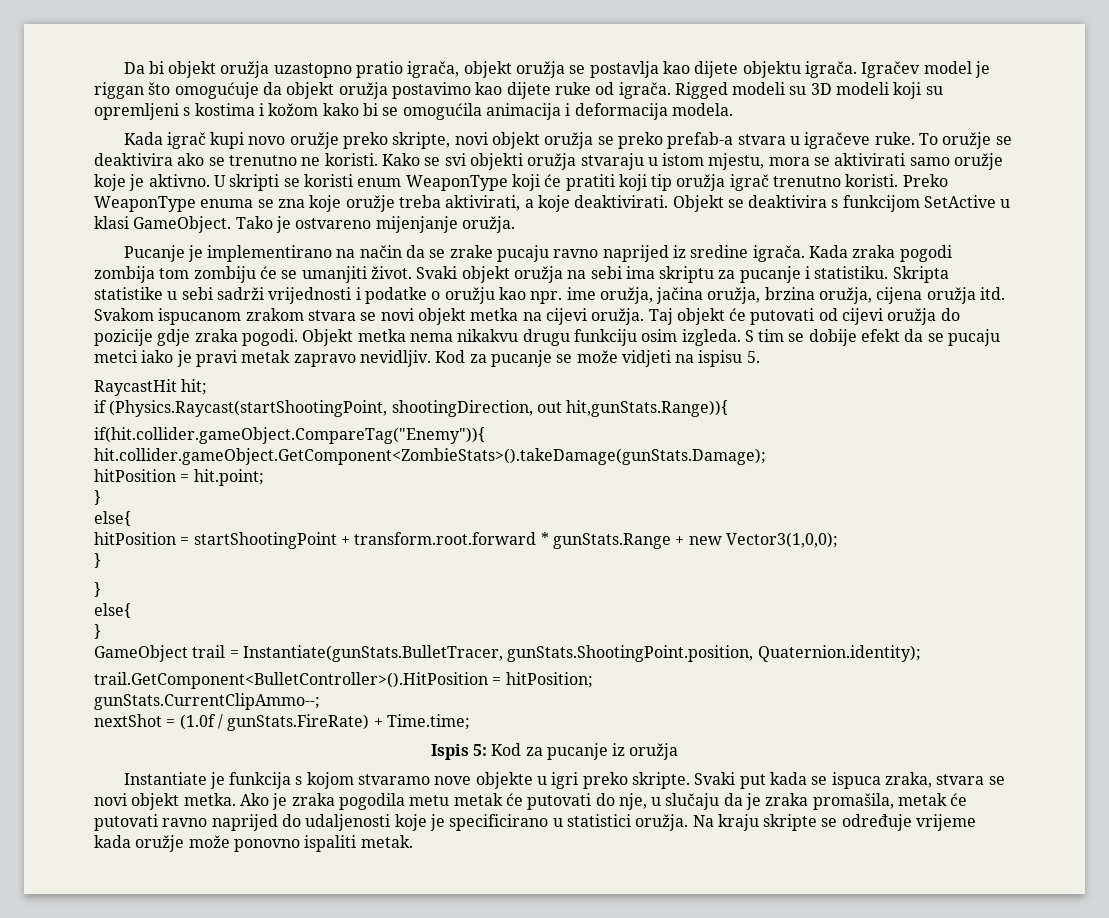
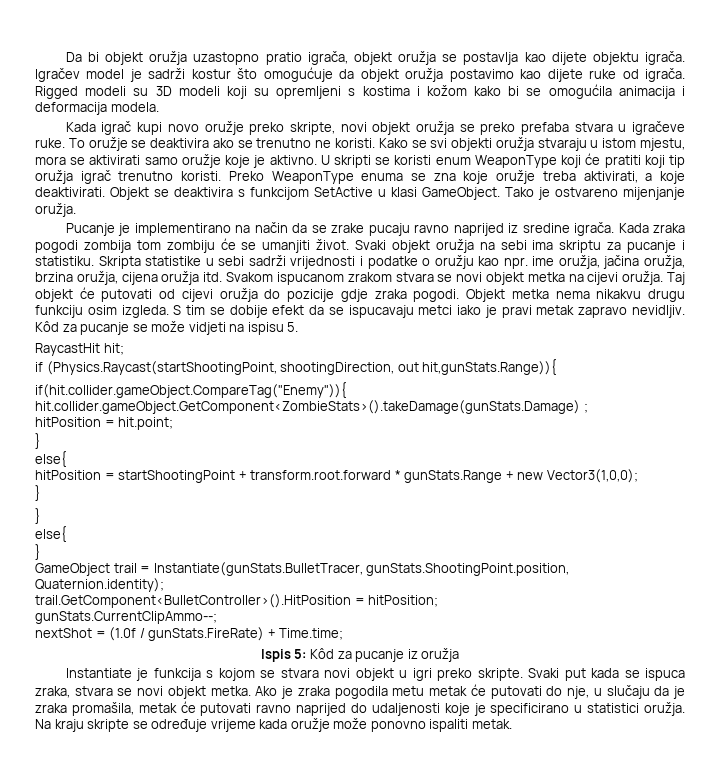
[94,82,144,99] riggan -> [148,68,231,79] sadrži kostur
[667,132,734,149] prefab-a -> [520,122,569,135] prefaba
[948,329,1001,346] pucaju -> [348,305,414,318] ispucavaju
[435,350,466,363] Kod -> [35,321,59,332] Kôd
[94,448,766,465] hit.collider.gameObject.GetComponent<ZombieStats>().takeDamage(gunStats.Damage); -> [35,400,588,414] hit.collider.gameObject.GetComponent<ZombieStats>().takeDamage(gunStats.Damage) ;
[491,743,522,756] Kod -> [309,648,334,659] Kôd
[358,772,533,789] stvaramo nove objekte -> [260,668,394,681] se stvara novi objekt

